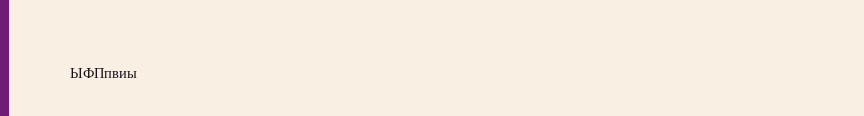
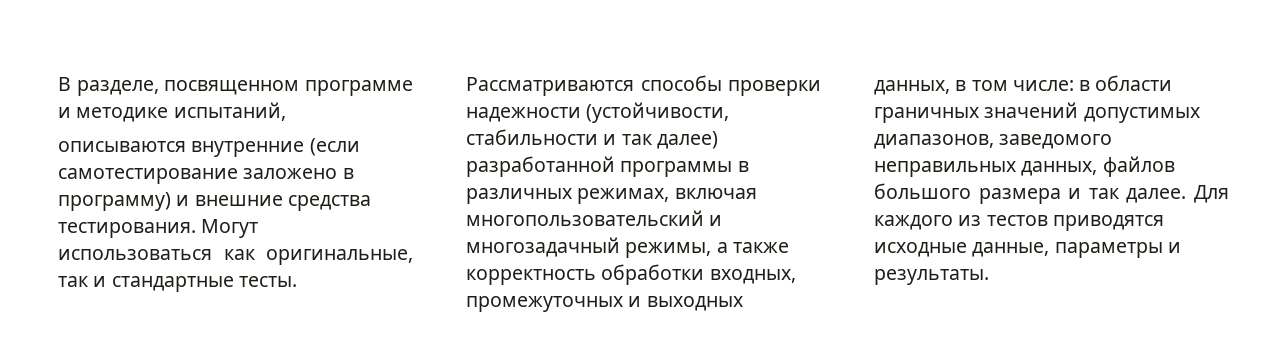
[70,68,137,78] ЫФПпвиы -> [58,77,414,96] [58,102,286,122] [58,138,360,157] [58,168,354,184] [58,192,371,211] [58,219,259,238] [58,249,413,265] [58,276,297,292] [466,75,821,96] [466,102,730,123] [466,129,718,149] [466,156,749,177] [466,188,757,204] [466,210,723,226] [466,237,789,258] [466,264,796,285] [466,296,743,312] [874,75,1173,95] [874,102,1200,123] [874,134,1113,149] [874,156,1175,177] [874,183,1229,204] [874,215,1164,231] [874,242,1181,258] [874,269,989,285] В разделе, посвященном программе и методике испытаний, // описываются внутренние (если самотестирование заложено в программу) и внешние средства тестирования. Могут использоваться как оригинальные, так и стандартные тесты. Рассматриваются способы проверки надежности (устойчивости, стабильности и так далее) разработанной программы в различных режимах, включая многопользовательский и многозадачный режимы, а также корректность обработки входных, промежуточных и выходных данных, в том числе: в области граничных значений допустимых диапазонов, заведомого неправильных данных, файлов большого размера и так далее. Для каждого из тестов приводятся исходные данные, параметры и результаты.

